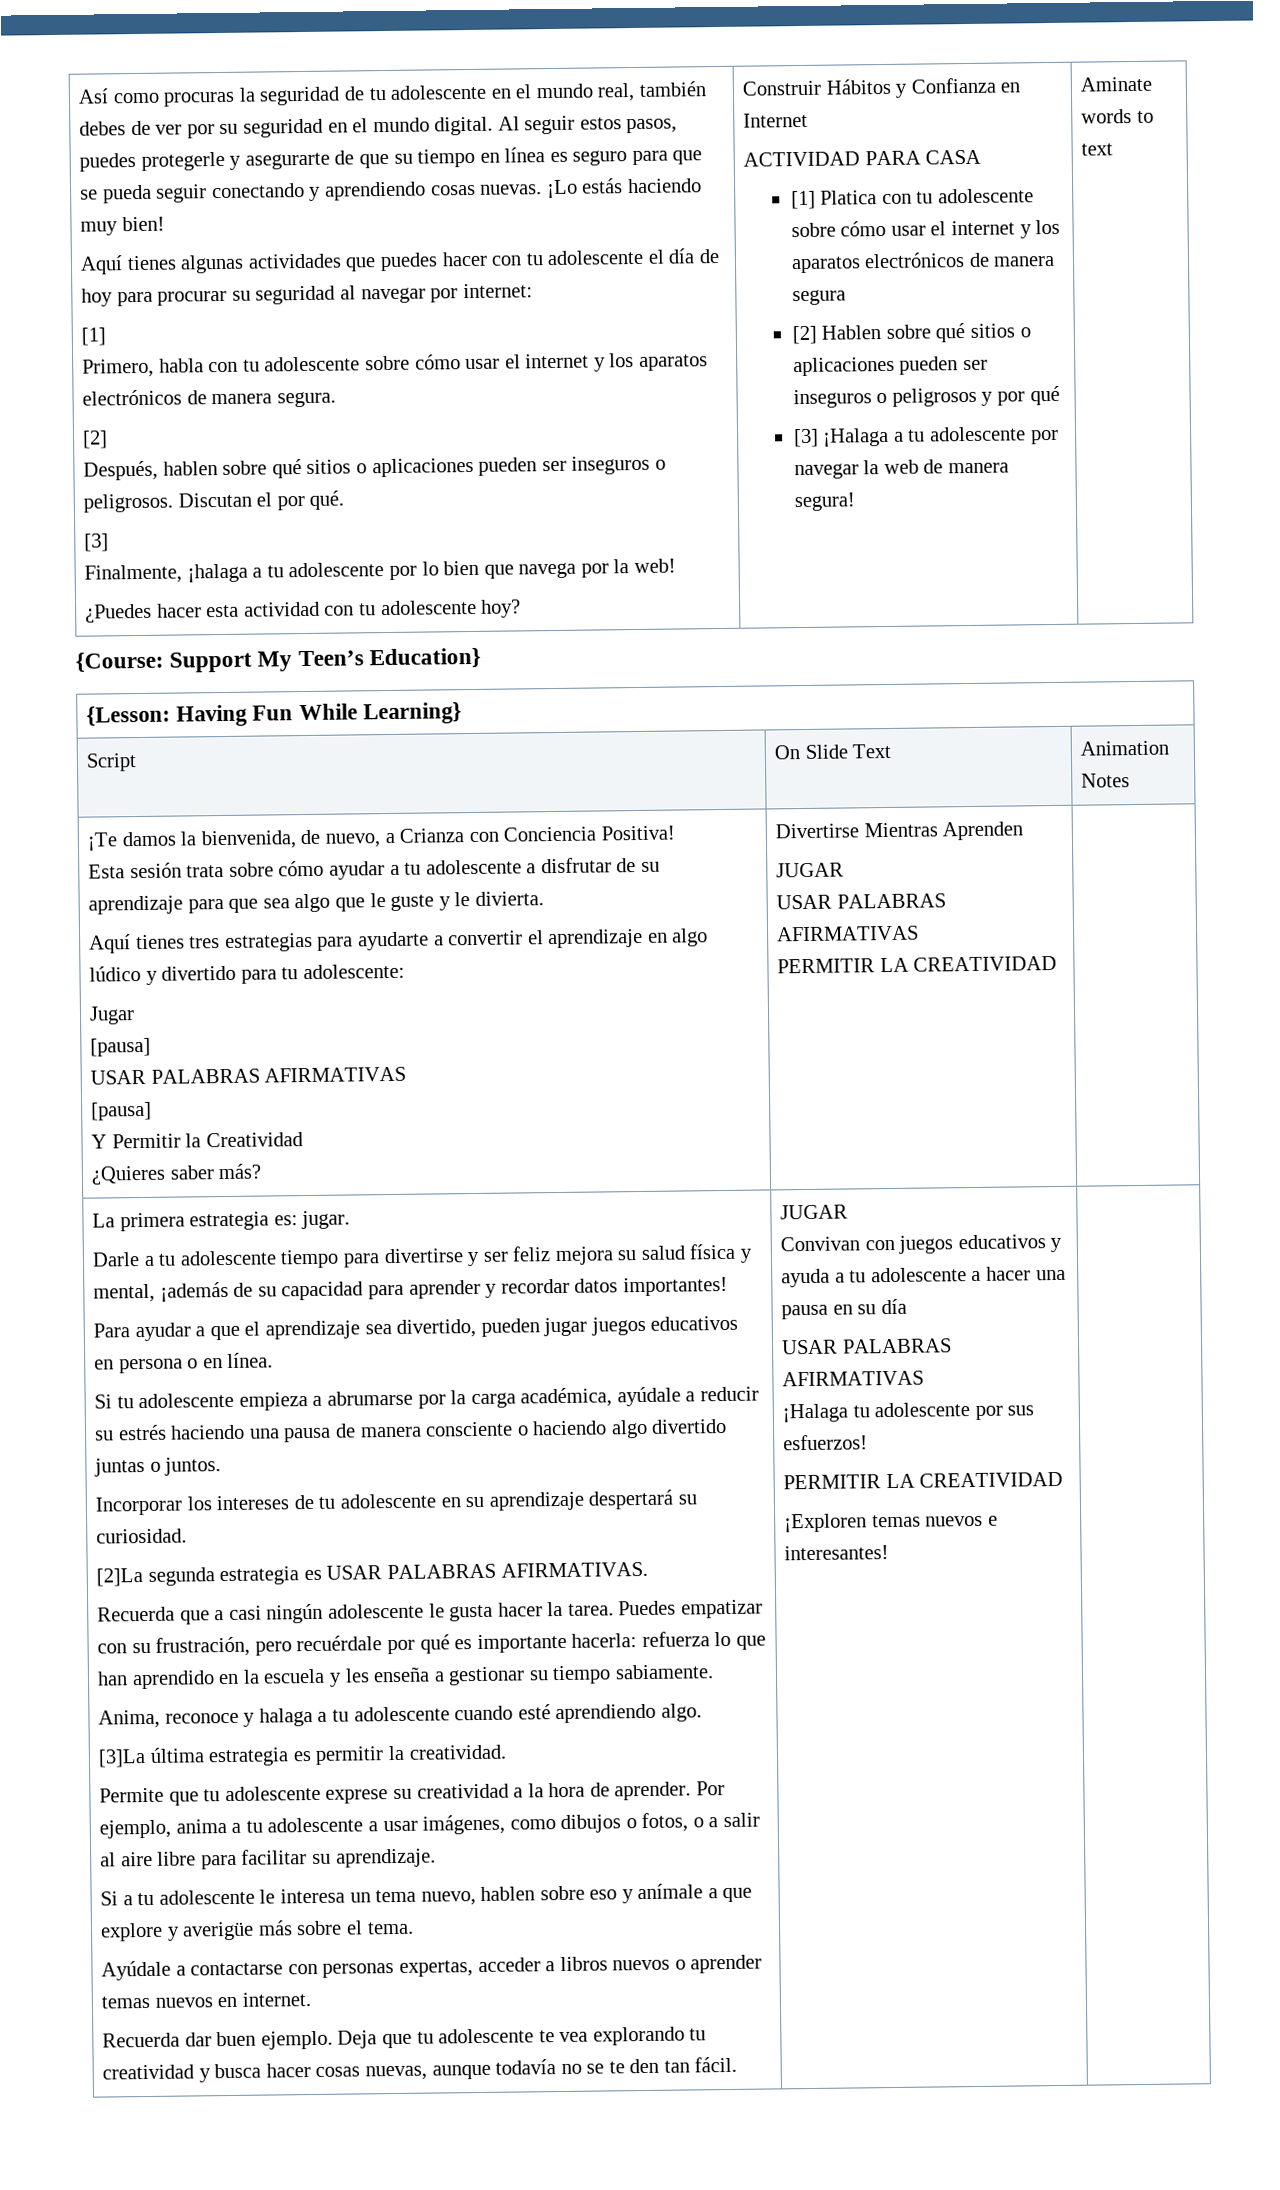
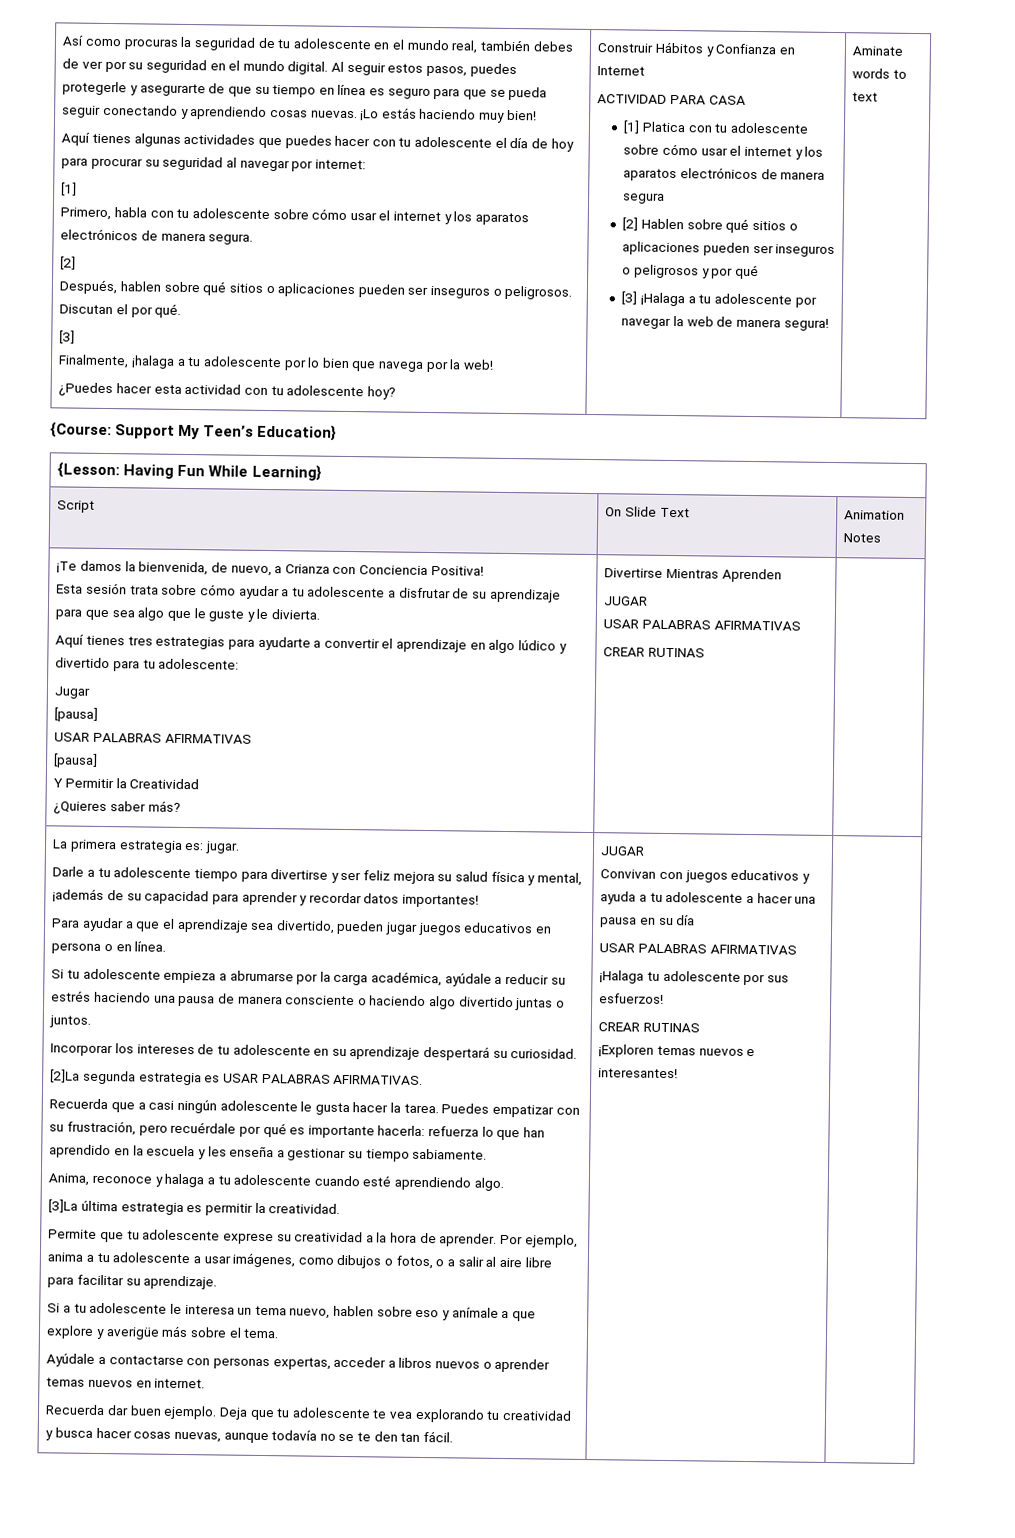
[777,955,1058,974] PERMITIR LA CREATIVIDAD -> [603,647,705,658] CREAR RUTINAS
[783,1471,1064,1490] PERMITIR LA CREATIVIDAD -> [598,1022,700,1033] CREAR RUTINAS

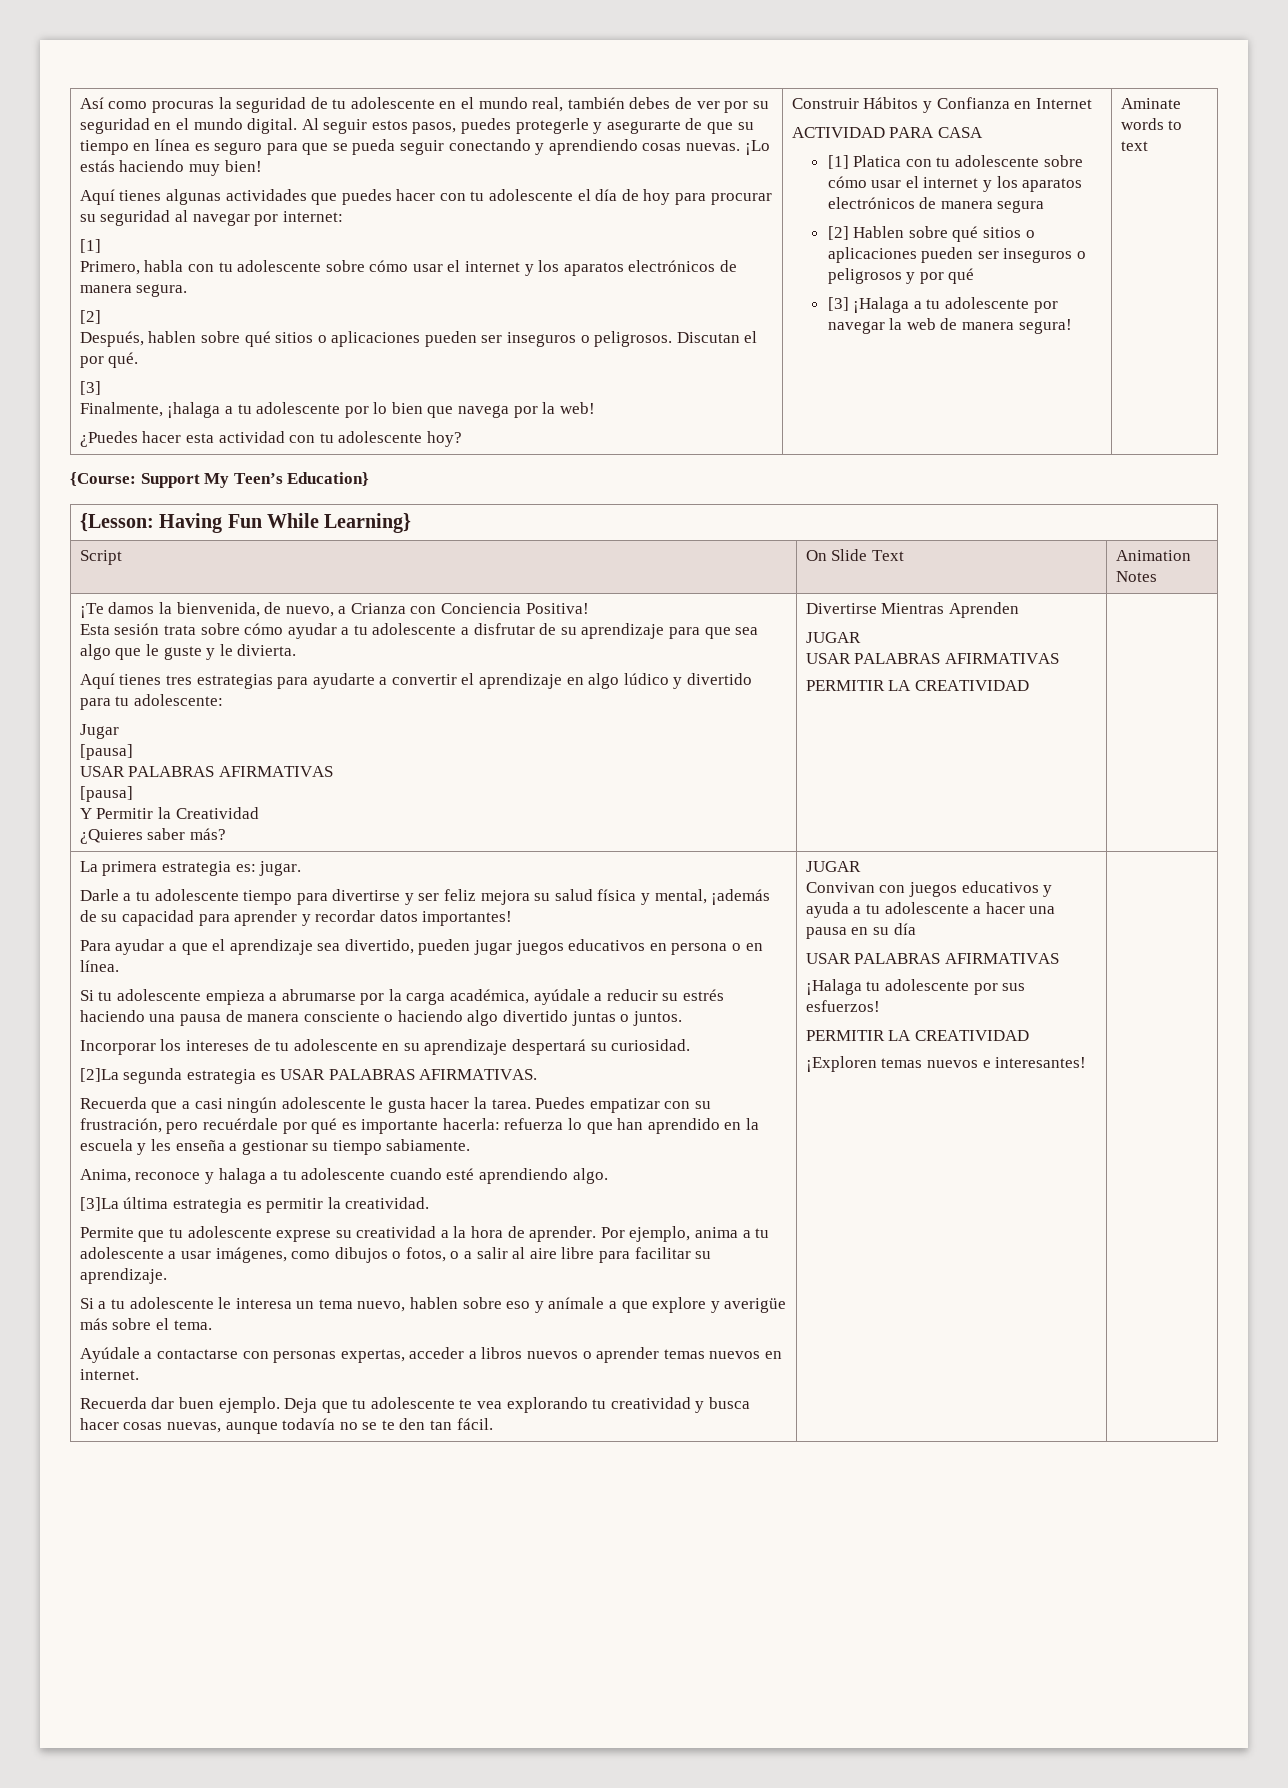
[603,647,705,658] CREAR RUTINAS -> [805,680,1029,691] PERMITIR LA CREATIVIDAD
[598,1022,700,1033] CREAR RUTINAS -> [805,1030,1029,1041] PERMITIR LA CREATIVIDAD

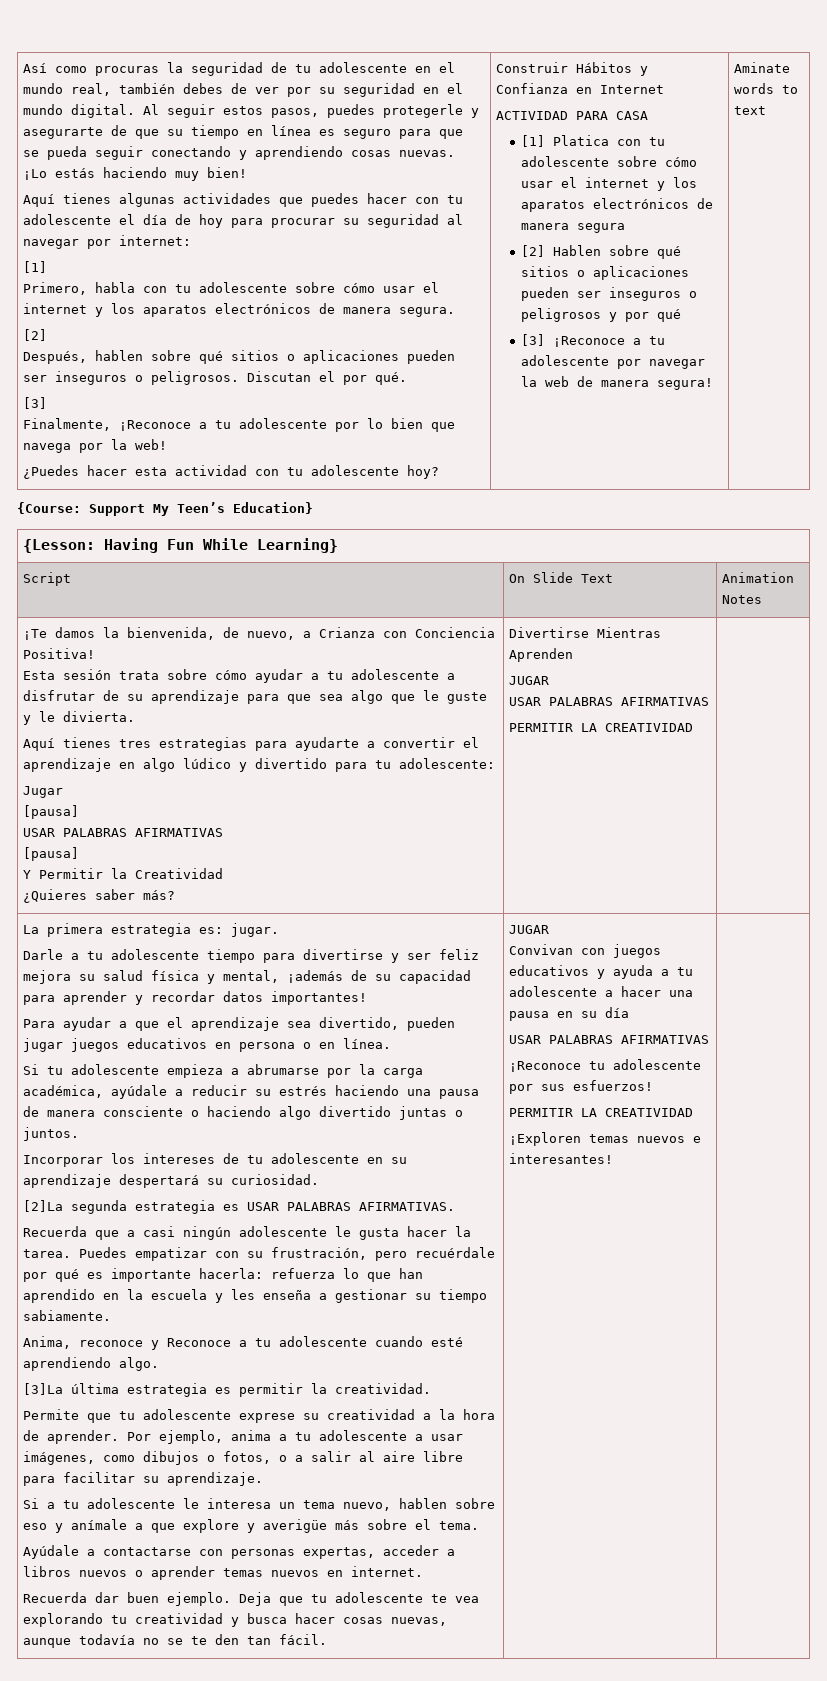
[167,402,221,418] ¡halaga -> [118,420,191,431] ¡Reconoce
[853,297,910,313] ¡Halaga -> [553,336,626,347] ¡Reconoce
[218,1168,266,1184] halaga -> [166,1338,231,1347] Reconoce
[805,979,862,995] ¡Halaga -> [508,1061,581,1072] ¡Reconoce

